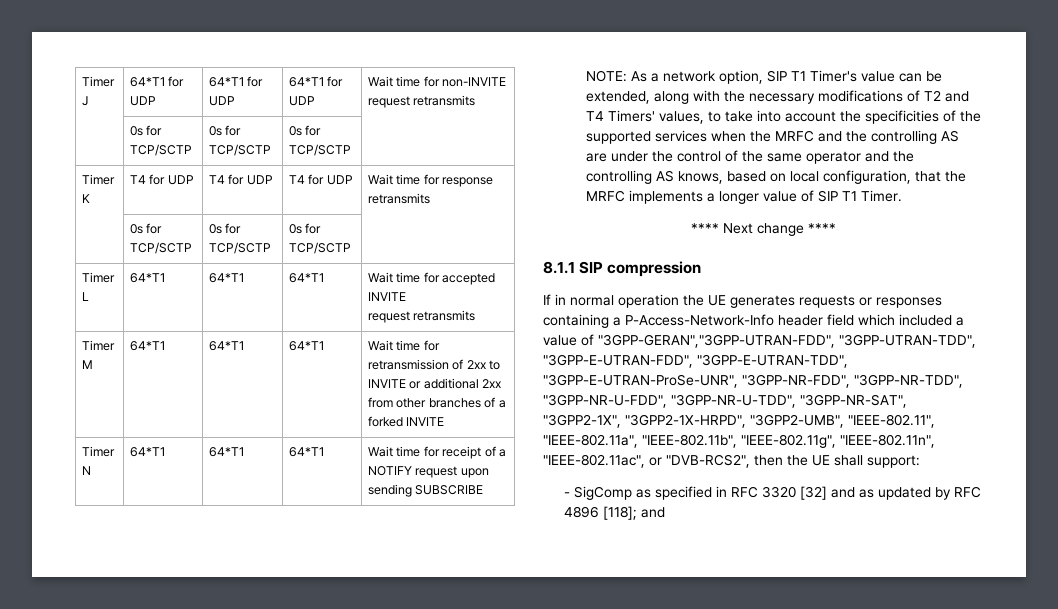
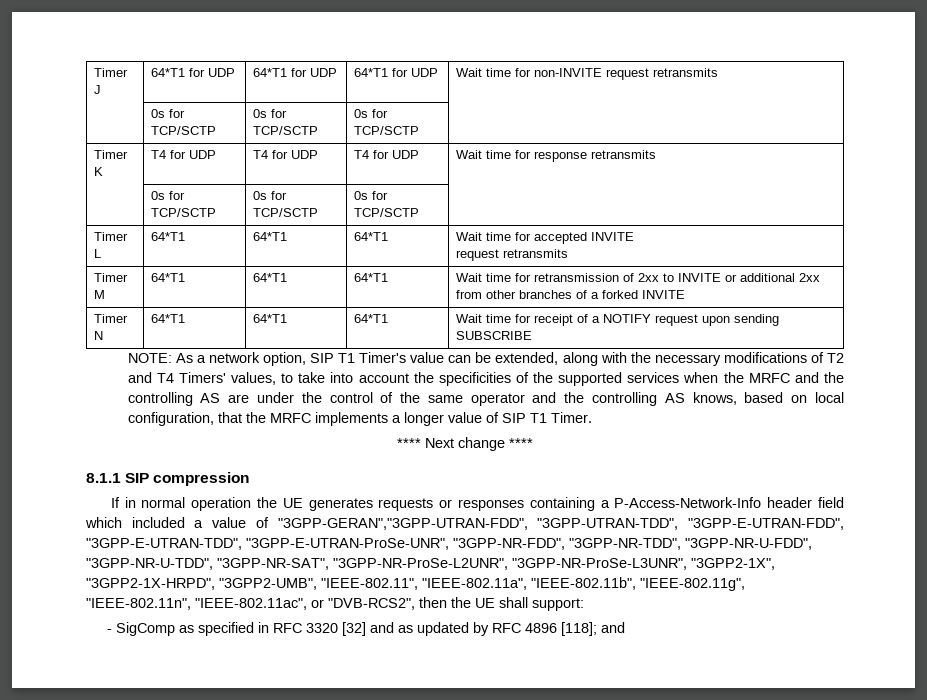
(907, 401) none -> [333,558,687,570] "3GPP-NR-ProSe-L2UNR", "3GPP-NR-ProSe-L3UNR",

